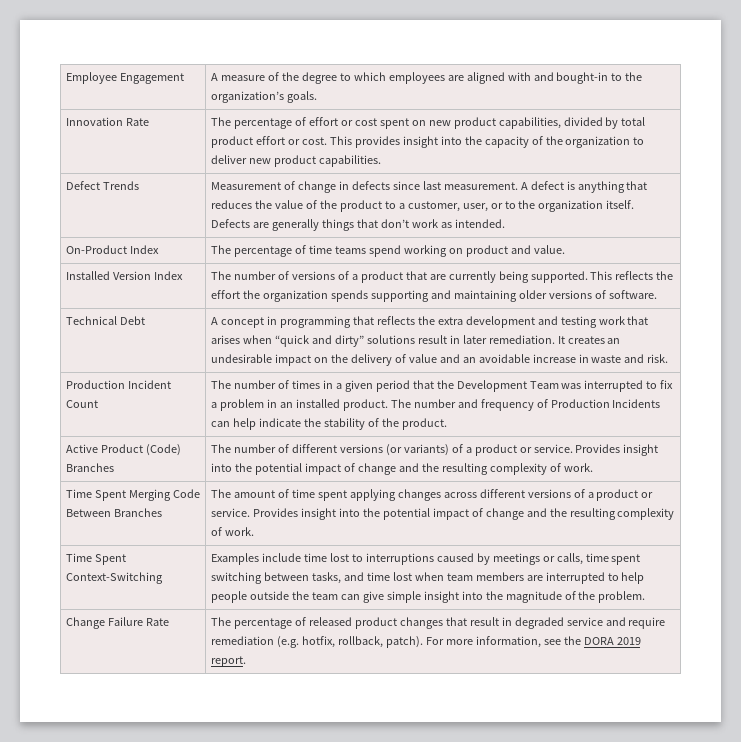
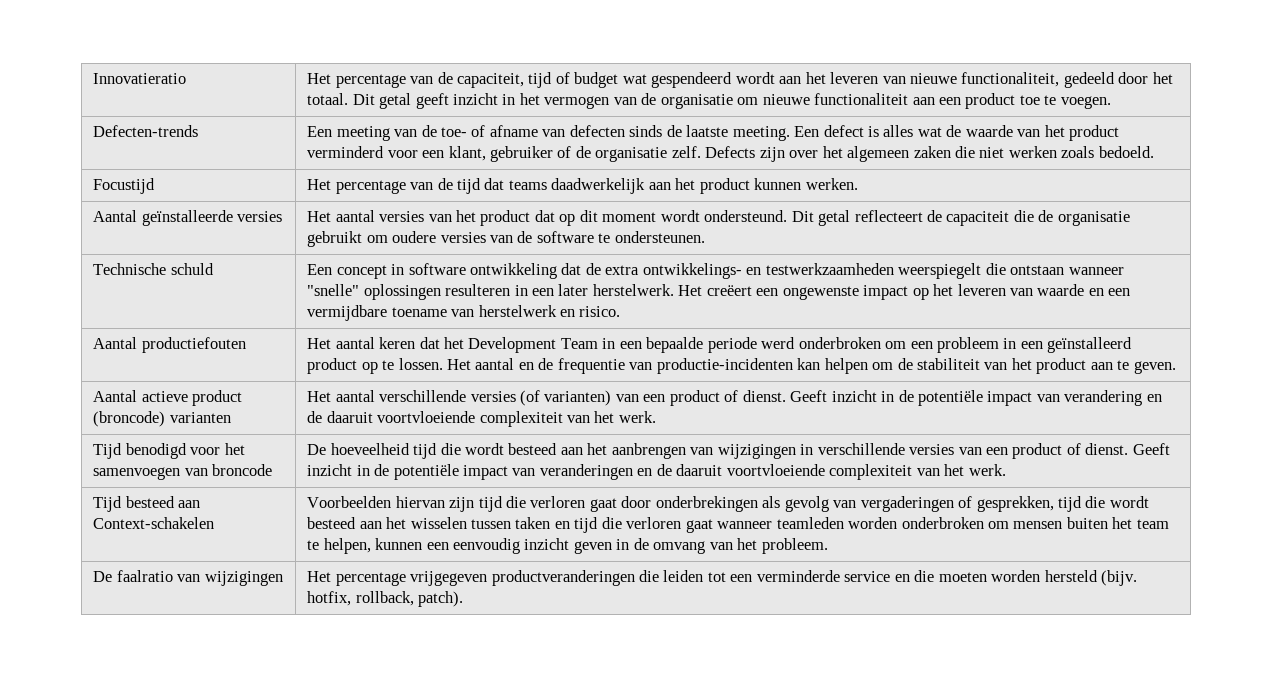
[65,72,184,84] [210,72,643,84] [210,91,317,103] [65,117,149,126] [210,117,646,129] [210,136,645,148] [210,155,381,167] [65,181,139,190] [210,181,648,193] [210,200,635,212] [210,219,505,231] [65,245,159,254] [210,245,565,257] [65,271,183,280] [210,271,674,283] [210,290,657,302] [65,316,145,325] [210,316,649,328] [210,335,621,347] [210,354,669,366] [65,380,171,389] [65,400,98,408] [210,380,674,392] [210,399,661,411] [210,418,447,430] [65,444,181,456] [65,463,114,472] [210,444,659,456] [210,463,593,475] [65,489,200,501] [65,508,162,517] [210,489,654,501] [210,508,675,520] [210,527,254,536] [65,553,126,565] [65,572,163,584] [210,553,641,565] [210,572,645,584] [210,591,646,603] [65,617,169,629] [210,617,666,629] [210,636,641,648] [210,656,246,667] Employee Engagement | A measure of the degree to which employees are aligned with and bought-in to the organization’s goals. // Innovation Rate | The percentage of effort or cost spent on new product capabilities, divided by total product effort or cost. This provides insight into the capacity of the organization to deliver new product capabilities. // Defect Trends | Measurement of change in defects since last measurement. A defect is anything that reduces the value of the product to a customer, user, or to the organization itself. Defects are generally things that don’t work as intended. // On-Product Index | The percentage of time teams spend working on product and value. // Installed Version Index | The number of versions of a product that are currently being supported. This reflects the effort the organization spends supporting and maintaining older versions of software. // Technical Debt | A concept in programming that reflects the extra development and testing work that arises when “quick and dirty” solutions result in later remediation. It creates an undesirable impact on the delivery of value and an avoidable increase in waste and risk. // Production Incident Count | The number of times in a given period that the Development Team was interrupted to fix a problem in an installed product. The number and frequency of Production Incidents can help indicate the stability of the product. // Active Product (Code) Branches | The number of different versions (or variants) of a product or service. Provides insight into the potential impact of change and the resulting complexity of work. // Time Spent Merging Code Between Branches | The amount of time spent applying changes across different versions of a product or service. Provides insight into the potential impact of change and the resulting complexity of work. // Time Spent Context-Switching | Examples include time lost to interruptions caused by meetings or calls, time spent switching between tasks, and time lost when team members are interrupted to help people outside the team can give simple insight into the magnitude of the problem. // Change Failure Rate | The percentage of released product changes that result in degraded service and require remediation (e.g. hotfix, rollback, patch). For more information, see the DORA 2019 report. -> [93,73,187,84] [307,72,1173,88] [307,93,1111,109] [93,125,199,137] [307,125,1120,141] [307,146,1154,162] [93,178,156,194] [307,178,858,194] [93,210,283,226] [307,210,1130,226] [307,231,705,247] [93,263,214,275] [307,263,1124,279] [307,284,1131,300] [307,305,621,321] [93,337,246,353] [307,337,1133,353] [307,358,1176,374] [93,390,243,406] [93,411,231,427] [307,390,1162,406] [307,411,656,427] [93,443,245,459] [93,464,273,480] [307,443,1170,459] [307,464,1006,480] [93,496,201,512] [93,517,215,529] [307,496,1149,512] [307,517,1169,533] [307,538,828,554] [93,570,283,586] [307,570,1137,586] [307,591,464,607] Innovatieratio | Het percentage van de capaciteit, tijd of budget wat gespendeerd wordt aan het leveren van nieuwe functionaliteit, gedeeld door het totaal. Dit getal geeft inzicht in het vermogen van de organisatie om nieuwe functionaliteit aan een product toe te voegen. // Defecten-trends | Een meeting van de toe- of afname van defecten sinds de laatste meeting. Een defect is alles wat de waarde van het product verminderd voor een klant, gebruiker of de organisatie zelf. Defects zijn over het algemeen zaken die niet werken zoals bedoeld. // Focustijd | Het percentage van de tijd dat teams daadwerkelijk aan het product kunnen werken. // Aantal geïnstalleerde versies | Het aantal versies van het product dat op dit moment wordt ondersteund. Dit getal reflecteert de capaciteit die de organisatie gebruikt om oudere versies van de software te ondersteunen. // Technische schuld | Een concept in software ontwikkeling dat de extra ontwikkelings- en testwerkzaamheden weerspiegelt die ontstaan wanneer "snelle" oplossingen resulteren in een later herstelwerk. Het creëert een ongewenste impact op het leveren van waarde en een vermijdbare toename van herstelwerk en risico. // Aantal productiefouten | Het aantal keren dat het Development Team in een bepaalde periode werd onderbroken om een probleem in een geïnstalleerd product op te lossen. Het aantal en de frequentie van productie-incidenten kan helpen om de stabiliteit van het product aan te geven. // Aantal actieve product (broncode) varianten | Het aantal verschillende versies (of varianten) van een product of dienst. Geeft inzicht in de potentiële impact van verandering en de daaruit voortvloeiende complexiteit van het werk. // Tijd benodigd voor het samenvoegen van broncode | De hoeveelheid tijd die wordt besteed aan het aanbrengen van wijzigingen in verschillende versies van een product of dienst. Geeft inzicht in de potentiële impact van veranderingen en de daaruit voortvloeiende complexiteit van het werk. // Tijd besteed aan Context-schakelen | Voorbeelden hiervan zijn tijd die verloren gaat door onderbrekingen als gevolg van vergaderingen of gesprekken, tijd die wordt besteed aan het wisselen tussen taken en tijd die verloren gaat wanneer teamleden worden onderbroken om mensen buiten het team te helpen, kunnen een eenvoudig inzicht geven in de omvang van het probleem. // De faalratio van wijzigingen | Het percentage vrijgegeven productveranderingen die leiden tot een verminderde service en die moeten worden hersteld (bijv. hotfix, rollback, patch).

